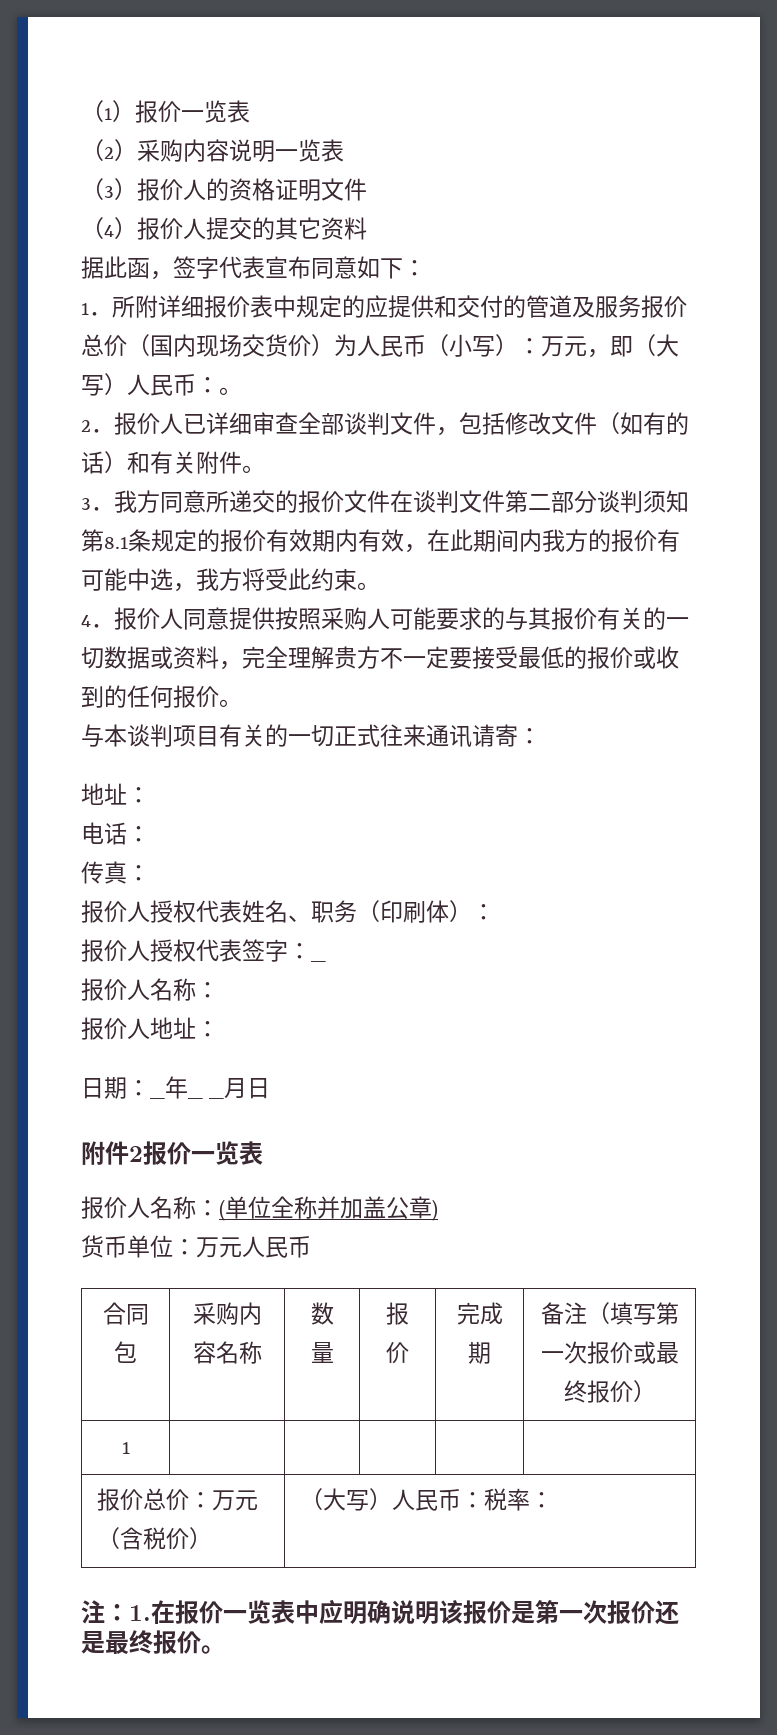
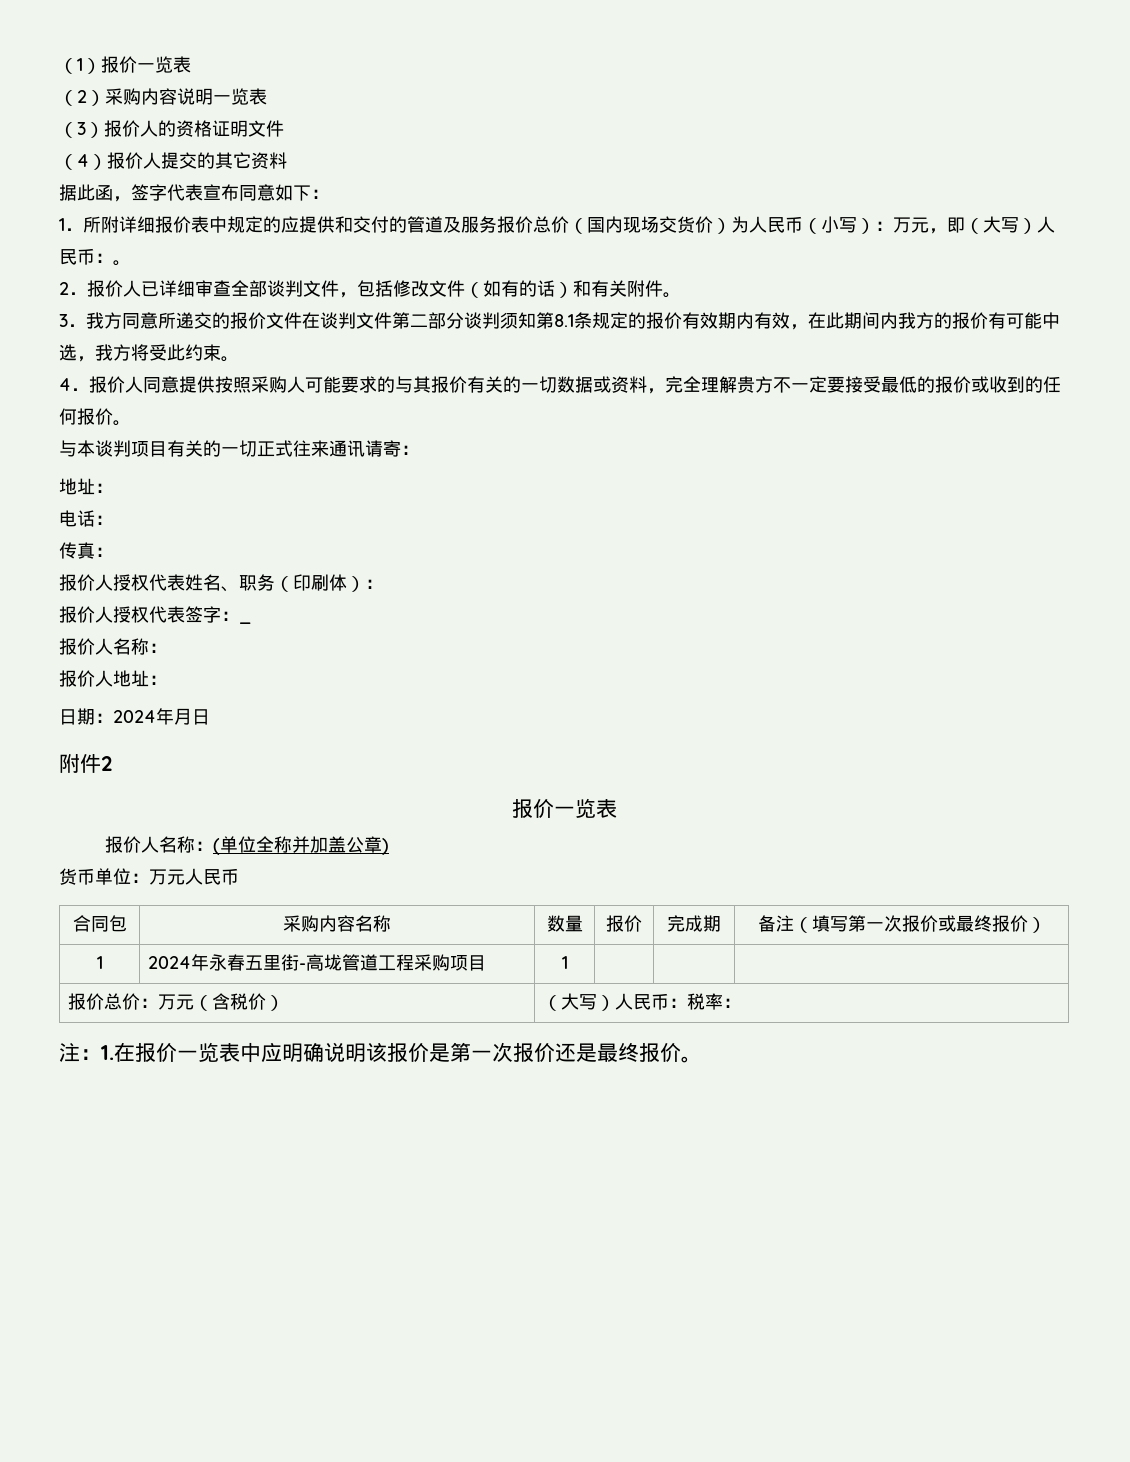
[150,1076,225,1099] _年_ _ -> [113,708,174,725] 2024年
(143, 1154) none -> (112, 763) //
(130, 1448) | -> [148,954,487,971] [561,956,568,969] 2024年永春五里街-高垅管道工程采购项目 | 1

